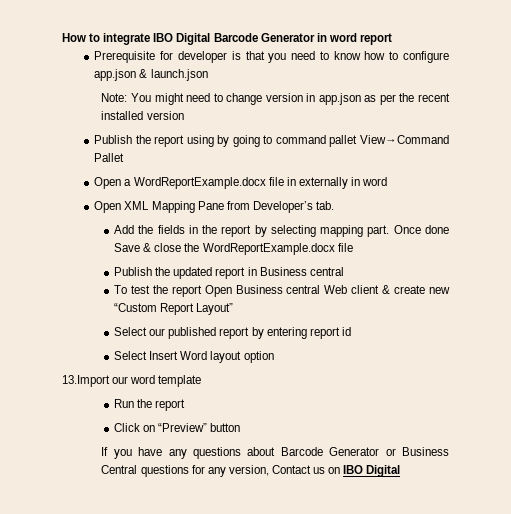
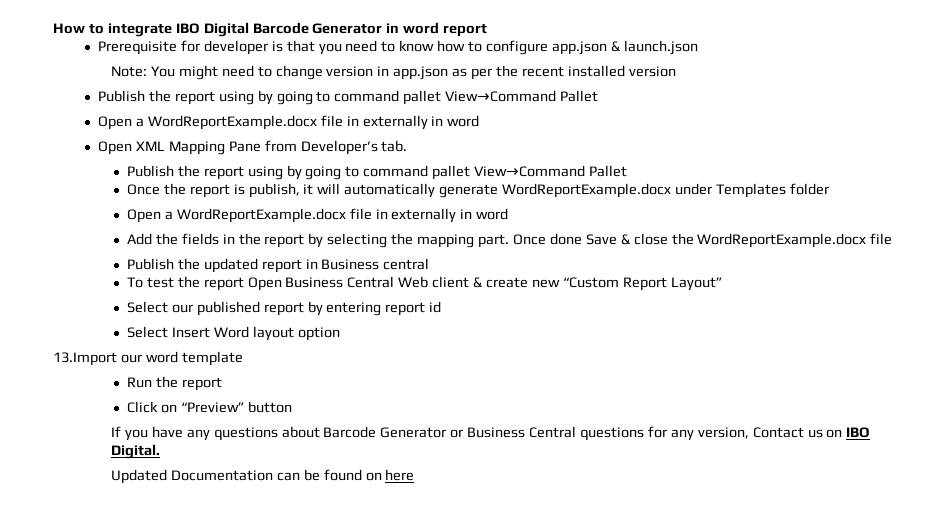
(334, 205) none -> [126,165,628,180] [126,183,829,198] [126,208,509,223] // Publish the report using by going to command pallet View→Command Pallet // Once the report is publish, it will automatically generate WordReportExample.docx under Templates folder // Open a WordReportExample.docx file in externally in word
(316, 231) none -> [391,233,414,245] the
[286,285,321,294] central -> [347,276,395,288] Central
[366,465,401,477] Digital -> [110,444,160,459] [110,469,415,484] Digital. // Updated Documentation can be found on here

